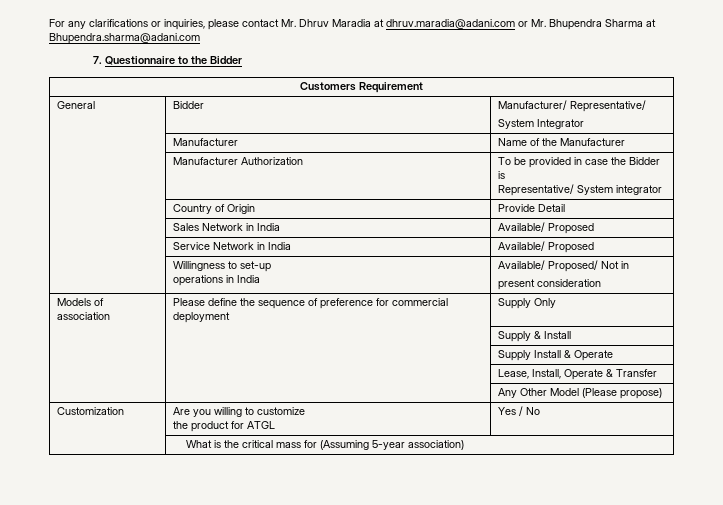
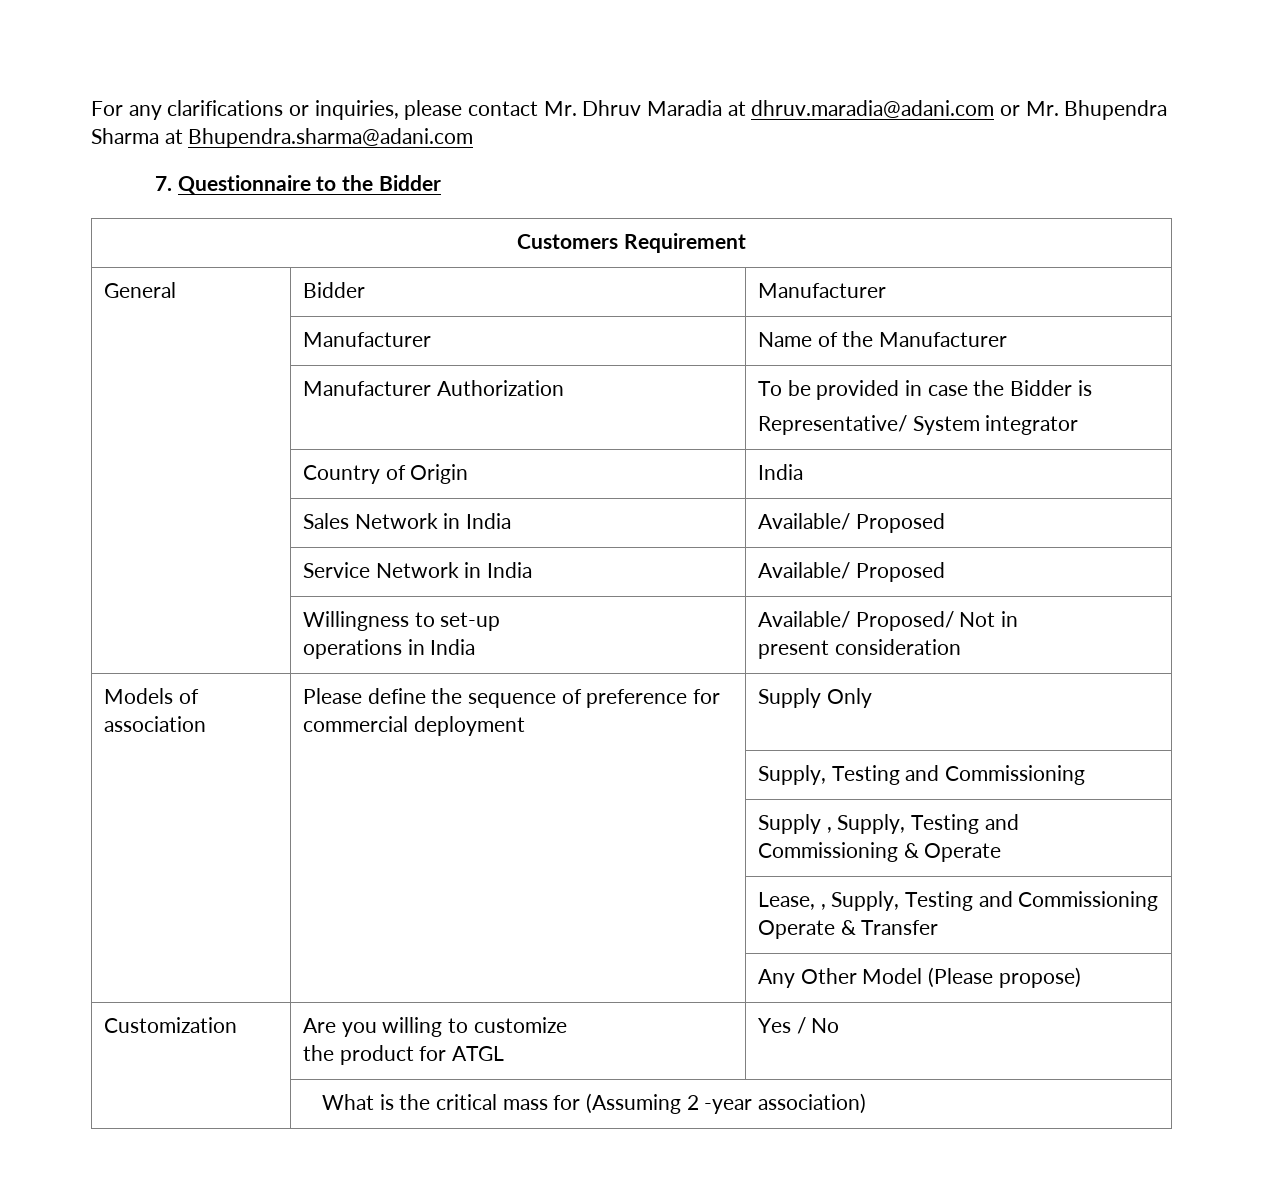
[498,100,647,112] [498,119,585,129] Manufacturer/ Representative/ // System Integrator -> [757,283,886,298] Manufacturer
[498,204,566,212] Provide Detail -> [757,464,803,480] India
[498,331,572,342] [498,350,614,361] [498,369,562,379] Supply & Install // | | Supply Install & Operate // | | Lease, Install, -> [757,765,1085,785] [757,814,1019,834] [757,842,1002,862] [757,891,1159,911] Supply, Testing and Commissioning // | | Supply , Supply, Testing and Commissioning & Operate // | | Lease, , Supply, Testing and Commissioning
[372,440,406,450] 5-year -> [686,1095,753,1114] 2 -year

